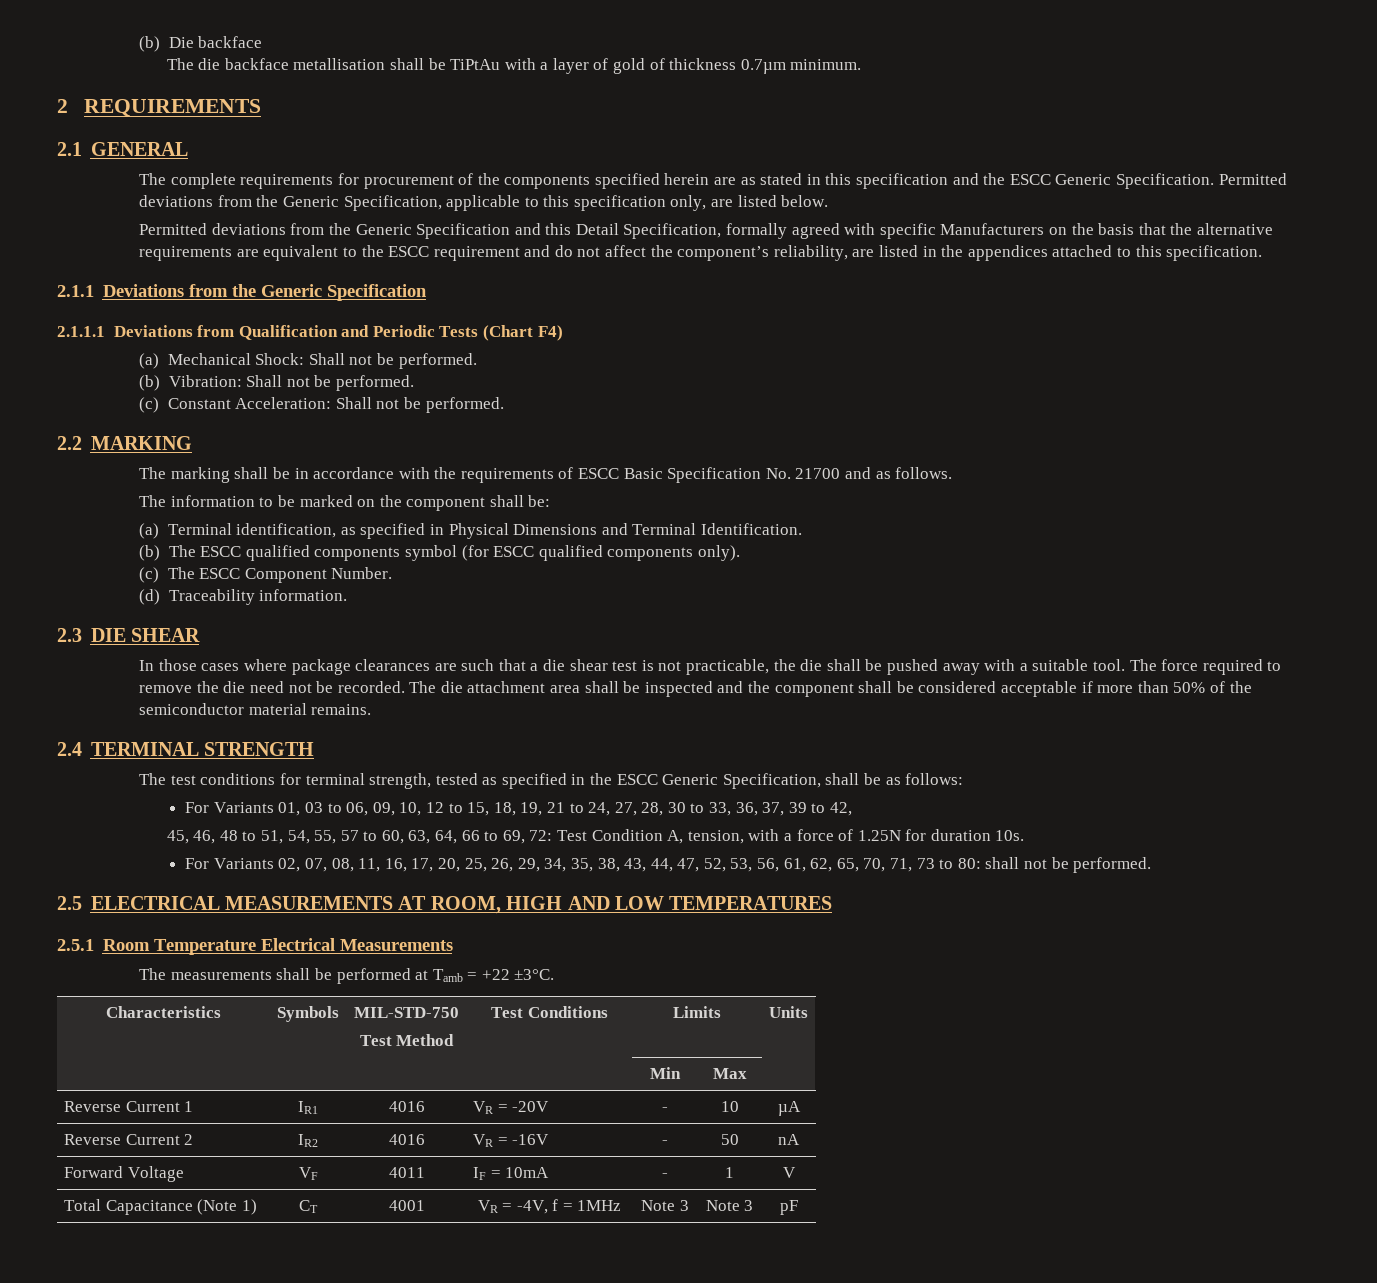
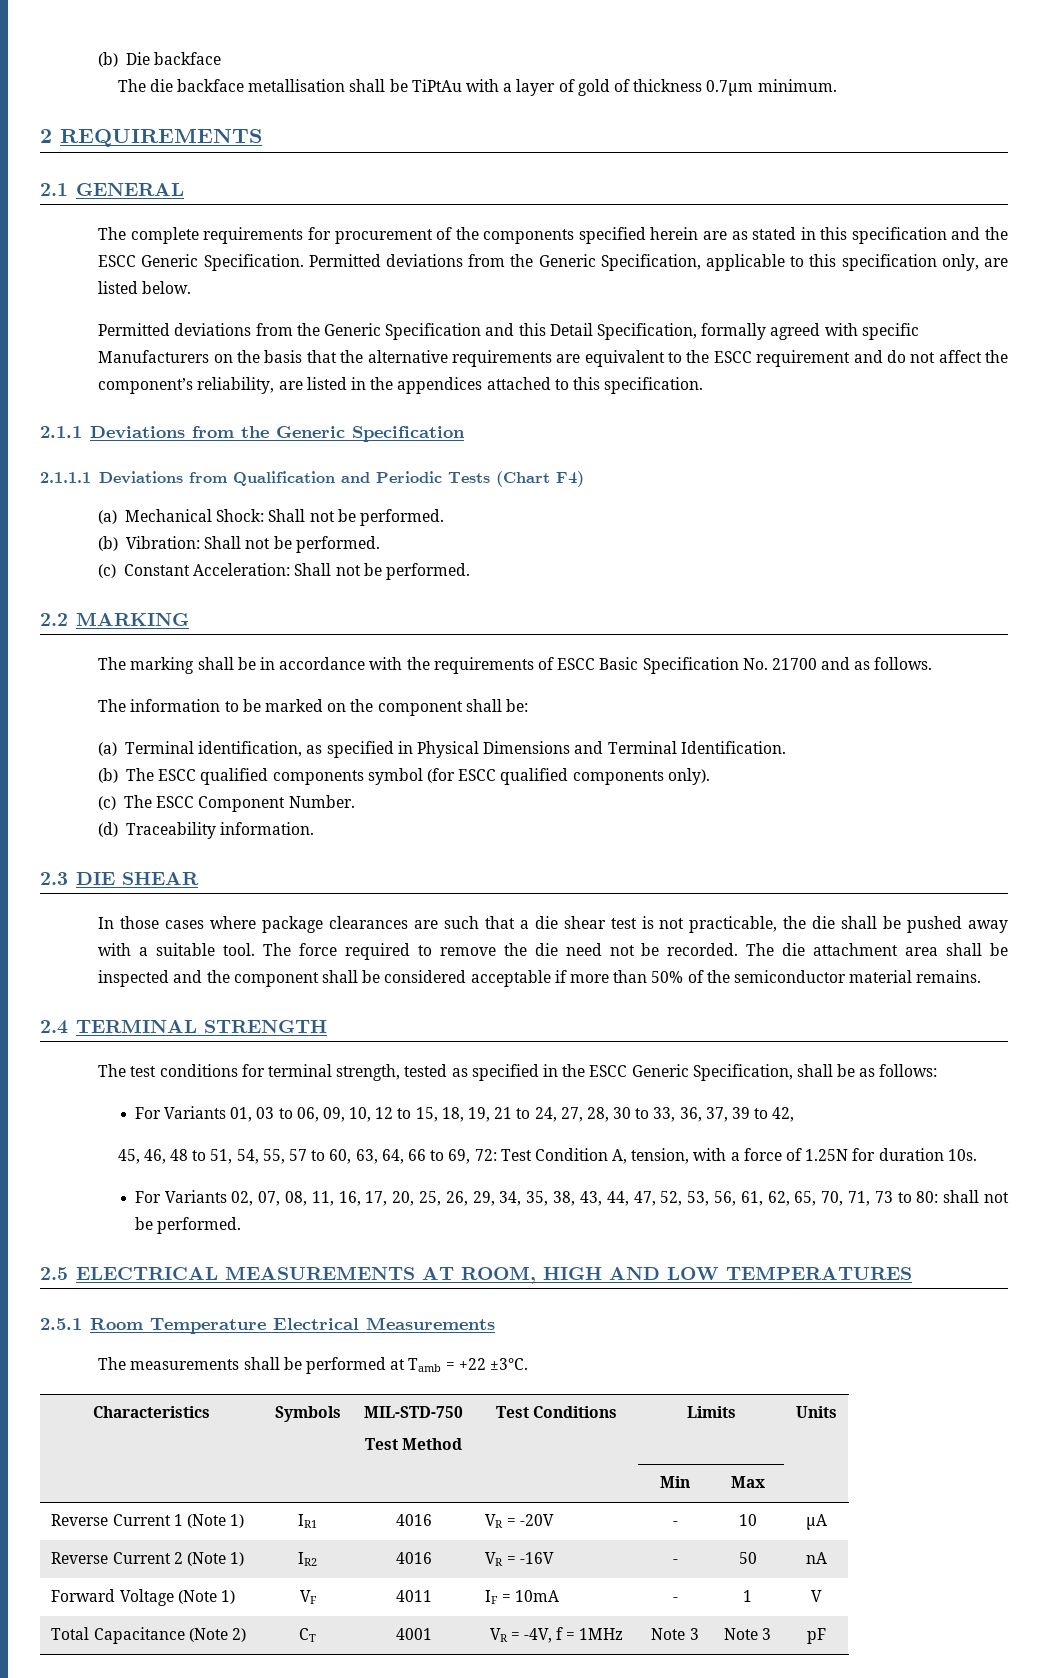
(194, 1106) none -> [187,1514,245,1528] (Note 1)
(194, 1139) none -> [187,1552,245,1566] (Note 1)
(184, 1174) none -> [177,1590,236,1604] (Note 1)
[241,1199,257,1215] 1) -> [232,1628,247,1642] 2)

